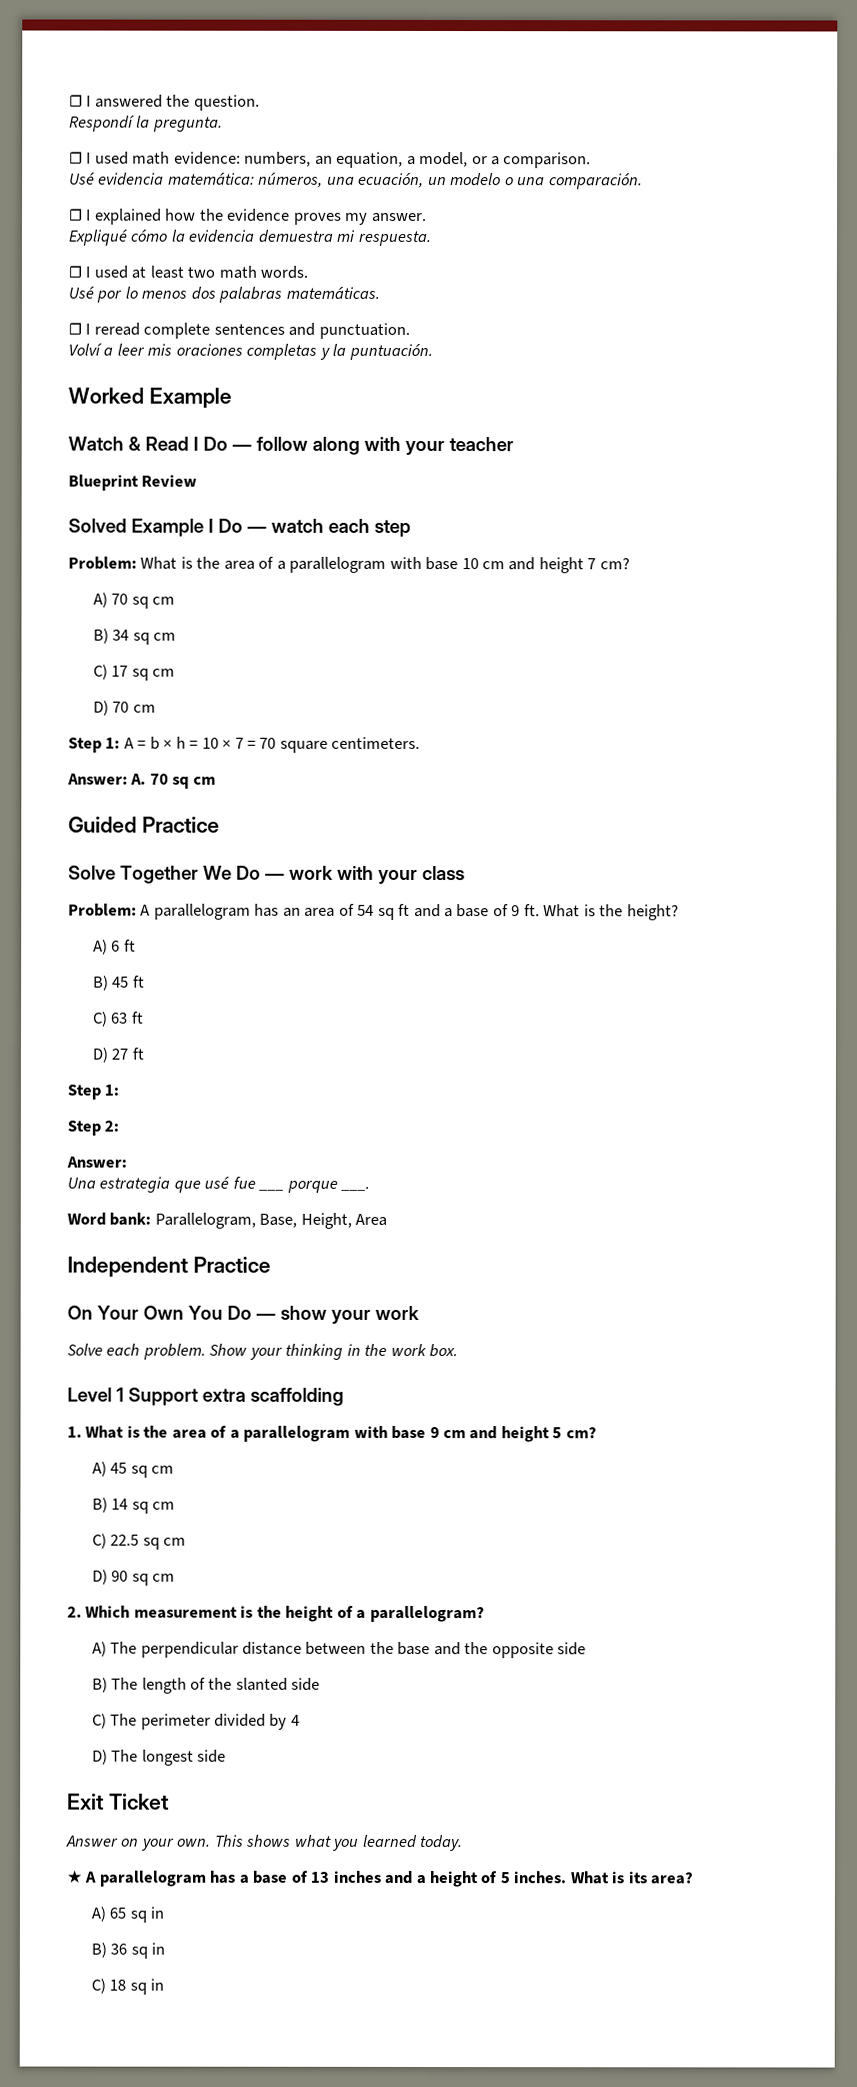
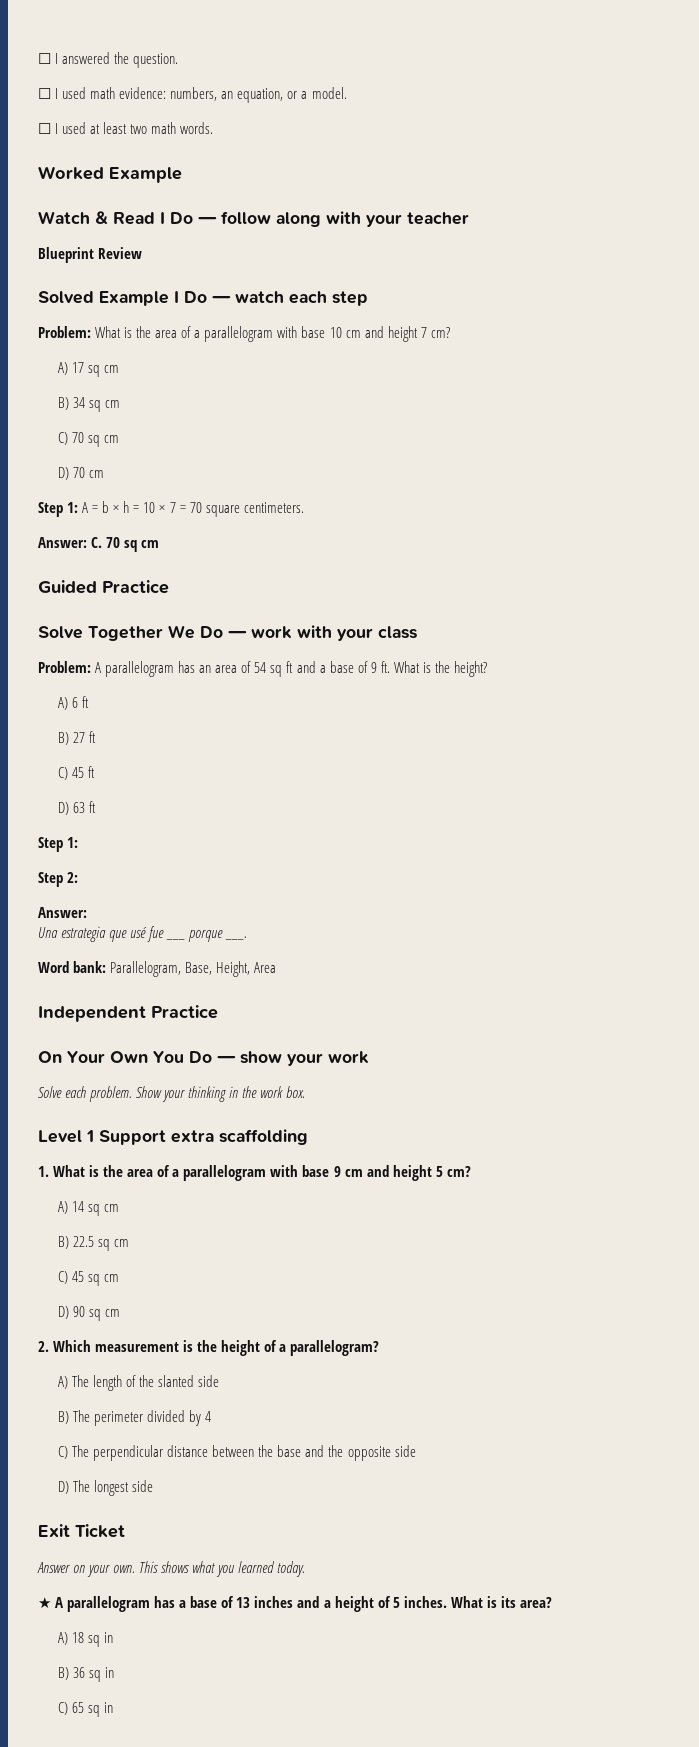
[69,114,223,132] // Respondí la pregunta. -> (179, 60) none
[406,151,592,169] [69,171,643,190] [69,208,427,225] [68,229,431,247] a model, or a comparison. // Usé evidencia matemática: números, una ecuación, un modelo o una comparación. // ☐ I explained how the evidence proves my answer. // Expliqué cómo la evidencia demuestra mi respuesta. -> [287,87,347,99] or a model.
[68,286,380,303] [68,322,410,339] [68,342,433,361] // Usé por lo menos dos palabras matemáticas. // ☐ I reread complete sentences and punctuation. // Volví a leer mis oraciones completas y la puntuación. -> (214, 128) none
[111,593,129,605] 70 -> [72,362,85,373] 17
[111,665,129,677] 17 -> [72,432,85,443] 70
[130,773,147,785] A. -> [91,537,103,548] C.
(109, 983) none -> [73,731,97,743] [58,767,69,780] 27 ft // C)
[92,1011,108,1027] C) -> [58,802,70,815] D)
[91,1047,144,1063] // D) 27 ft -> (97, 807) none
[110,1462,175,1478] [91,1497,176,1514] [91,1533,140,1549] 45 sq cm // B) 14 sq cm // C) 22.5 -> [72,1201,120,1216] [58,1236,130,1251] [58,1271,85,1284] 14 sq cm // B) 22.5 sq cm // C) 45
(138, 1647) none -> [93,1375,220,1391] [58,1410,212,1426] [58,1445,90,1459] length of the slanted side // B) The perimeter divided by 4 // C) The
[91,1677,321,1694] [91,1713,300,1730] // B) The length of the slanted side // C) The perimeter divided by 4 -> (416, 1451) none
[109,1907,127,1919] 65 -> [72,1632,85,1643] 18
[109,1979,127,1991] 18 -> [72,1702,85,1713] 65

